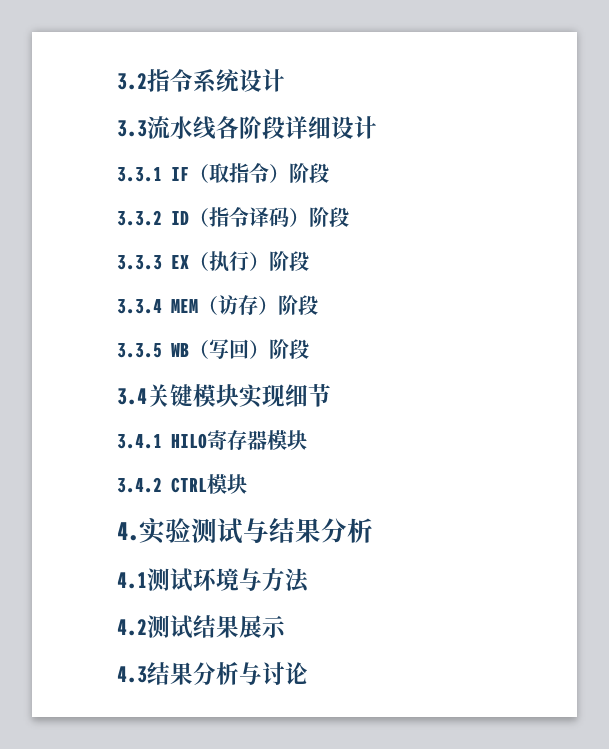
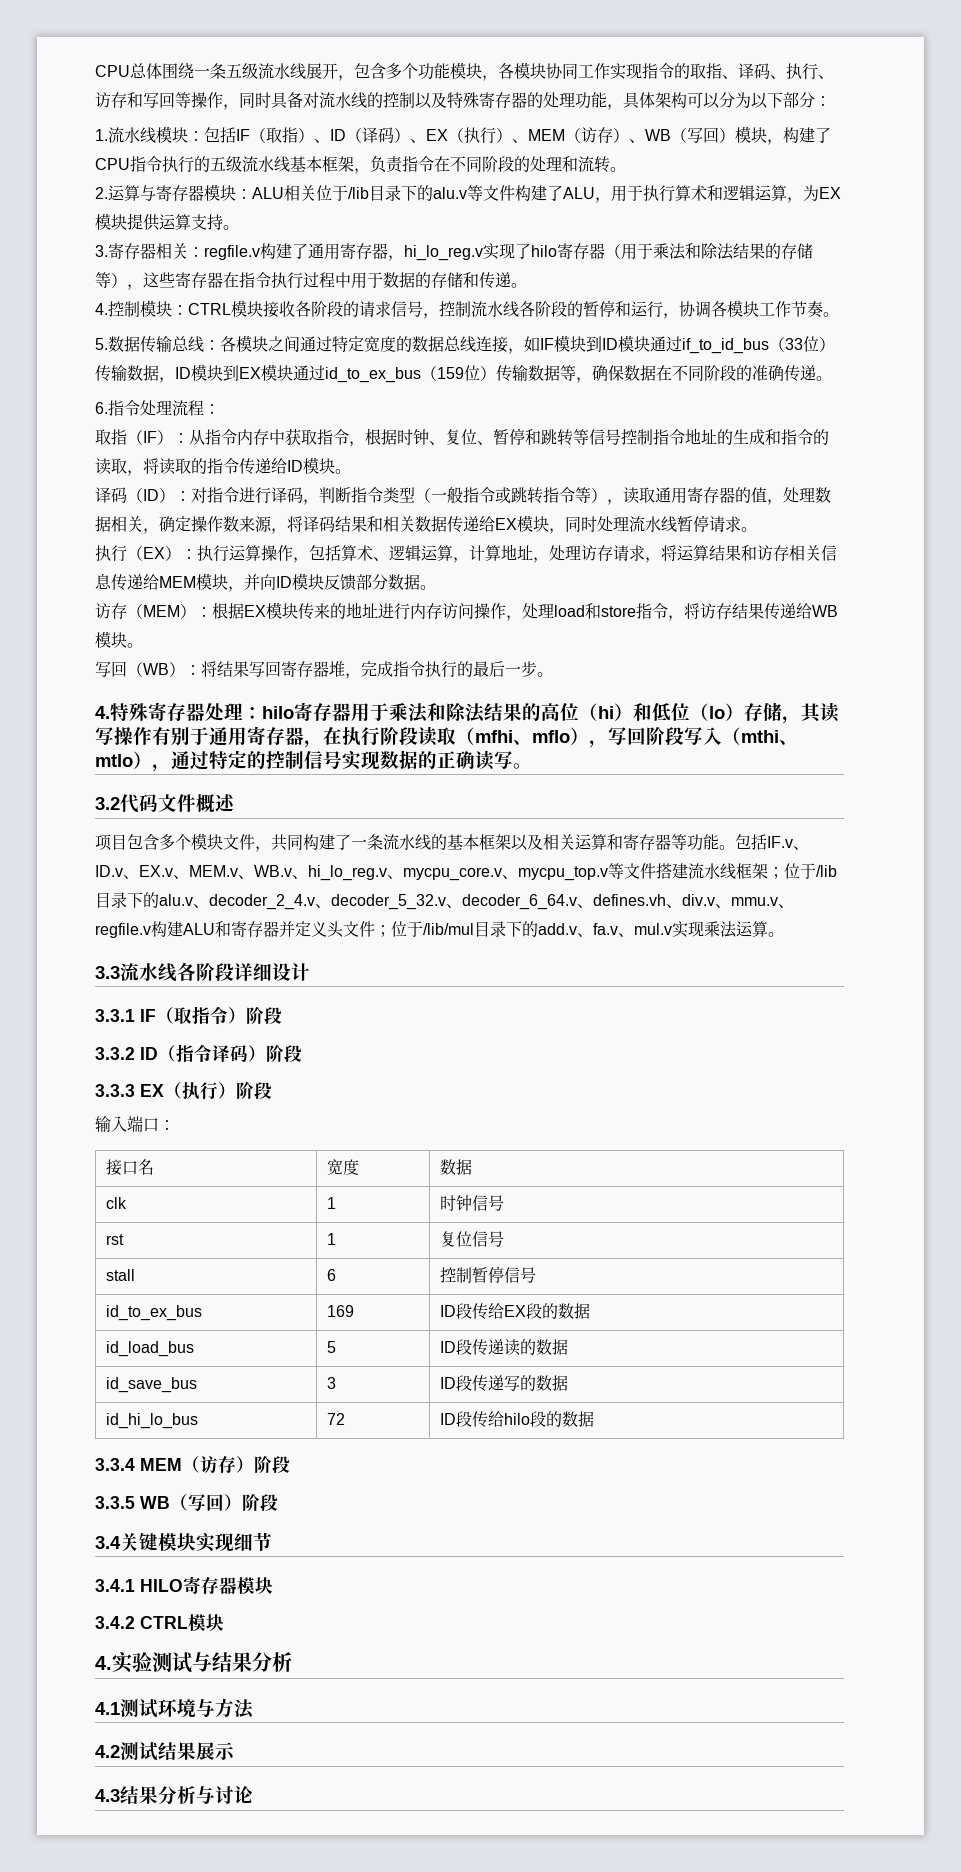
[117,69,285,93] 3.2指令系统设计 -> [95,62,834,81] [95,92,831,110] [95,126,831,145] [95,156,626,174] [95,184,841,203] [95,213,239,231] [95,243,813,261] [95,272,527,290] [95,300,839,319] [95,335,835,354] [95,364,832,383] [95,400,220,416] [95,428,829,447] [95,457,351,476] [95,487,831,505] [95,515,757,534] [95,544,837,563] [95,573,436,592] [95,602,838,621] [95,631,143,648] [95,661,553,679] [95,702,840,724] [95,726,798,748] [95,750,532,772] [95,794,235,813] [95,833,809,852] [95,863,837,881] [95,892,794,910] [95,921,784,938] CPU总体围绕一条五级流水线展开，包含多个功能模块，各模块协同工作实现指令的取指、译码、执行、访存和写回等操作，同时具备对流水线的控制以及特殊寄存器的处理功能，具体架构可以分为以下部分： // 1.流水线模块：包括IF（取指）、ID（译码）、EX（执行）、MEM（访存）、WB（写回）模块，构建了CPU指令执行的五级流水线基本框架，负责指令在不同阶段的处理和流转。 // 2.运算与寄存器模块：ALU相关位于/lib目录下的alu.v等文件构建了ALU，用于执行算术和逻辑运算，为EX模块提供运算支持。 // 3.寄存器相关：regfile.v构建了通用寄存器，hi_lo_reg.v实现了hilo寄存器（用于乘法和除法结果的存储等），这些寄存器在指令执行过程中用于数据的存储和传递。 // 4.控制模块：CTRL模块接收各阶段的请求信号，控制流水线各阶段的暂停和运行，协调各模块工作节奏。 // 5.数据传输总线：各模块之间通过特定宽度的数据总线连接，如IF模块到ID模块通过if_to_id_bus（33位）传输数据，ID模块到EX模块通过id_to_ex_bus（159位）传输数据等，确保数据在不同阶段的准确传递。 // 6.指令处理流程： // 取指（IF）：从指令内存中获取指令，根据时钟、复位、暂停和跳转等信号控制指令地址的生成和指令的读取，将读取的指令传递给ID模块。 // 译码（ID）：对指令进行译码，判断指令类型（一般指令或跳转指令等），读取通用寄存器的值，处理数据相关，确定操作数来源，将译码结果和相关数据传递给EX模块，同时处理流水线暂停请求。 // 执行（EX）：执行运算操作，包括算术、逻辑运算，计算地址，处理访存请求，将运算结果和访存相关信息传递给MEM模块，并向ID模块反馈部分数据。 // 访存（MEM）：根据EX模块传来的地址进行内存访问操作，处理load和store指令，将访存结果传递给WB模块。 // 写回（WB）：将结果写回寄存器堆，完成指令执行的最后一步。 // 4.特殊寄存器处理：hilo寄存器用于乘法和除法结果的高位（hi）和低位（lo）存储，其读写操作有别于通用寄存器，在执行阶段读取（mfhi、mflo），写回阶段写入（mthi、mtlo），通过特定的控制信号实现数据的正确读写。 // 3.2代码文件概述 // 项目包含多个模块文件，共同构建了一条流水线的基本框架以及相关运算和寄存器等功能。包括IF.v、ID.v、EX.v、MEM.v、WB.v、hi_lo_reg.v、mycpu_core.v、mycpu_top.v等文件搭建流水线框架；位于/lib目录下的alu.v、decoder_2_4.v、decoder_5_32.v、decoder_6_64.v、defines.vh、div.v、mmu.v、regfile.v构建ALU和寄存器并定义头文件；位于/lib/mul目录下的add.v、fa.v、mul.v实现乘法运算。
(309, 261) none -> [95,1116,175,1132] [106,1159,155,1176] [327,1159,360,1175] [440,1159,473,1175] [106,1197,128,1209] [327,1197,337,1209] [440,1195,505,1211] [106,1234,125,1245] [327,1233,337,1245] [440,1231,505,1247] [106,1269,136,1281] [327,1269,337,1281] [440,1266,537,1283] [106,1305,203,1321] [327,1305,355,1317] [440,1303,591,1320] [106,1341,195,1357] [327,1341,337,1353] [440,1339,569,1356] [106,1377,198,1393] [327,1377,337,1389] [440,1375,569,1392] [106,1413,199,1429] [327,1413,346,1425] [440,1411,595,1428] // 输入端口： // 接口名 | 宽度 | 数据 // clk | 1 | 时钟信号 // rst | 1 | 复位信号 // stall | 6 | 控制暂停信号 // id_to_ex_bus | 169 | ID段传给EX段的数据 // id_load_bus | 5 | ID段传递读的数据 // id_save_bus | 3 | ID段传递写的数据 // id_hi_lo_bus | 72 | ID段传给hilo段的数据

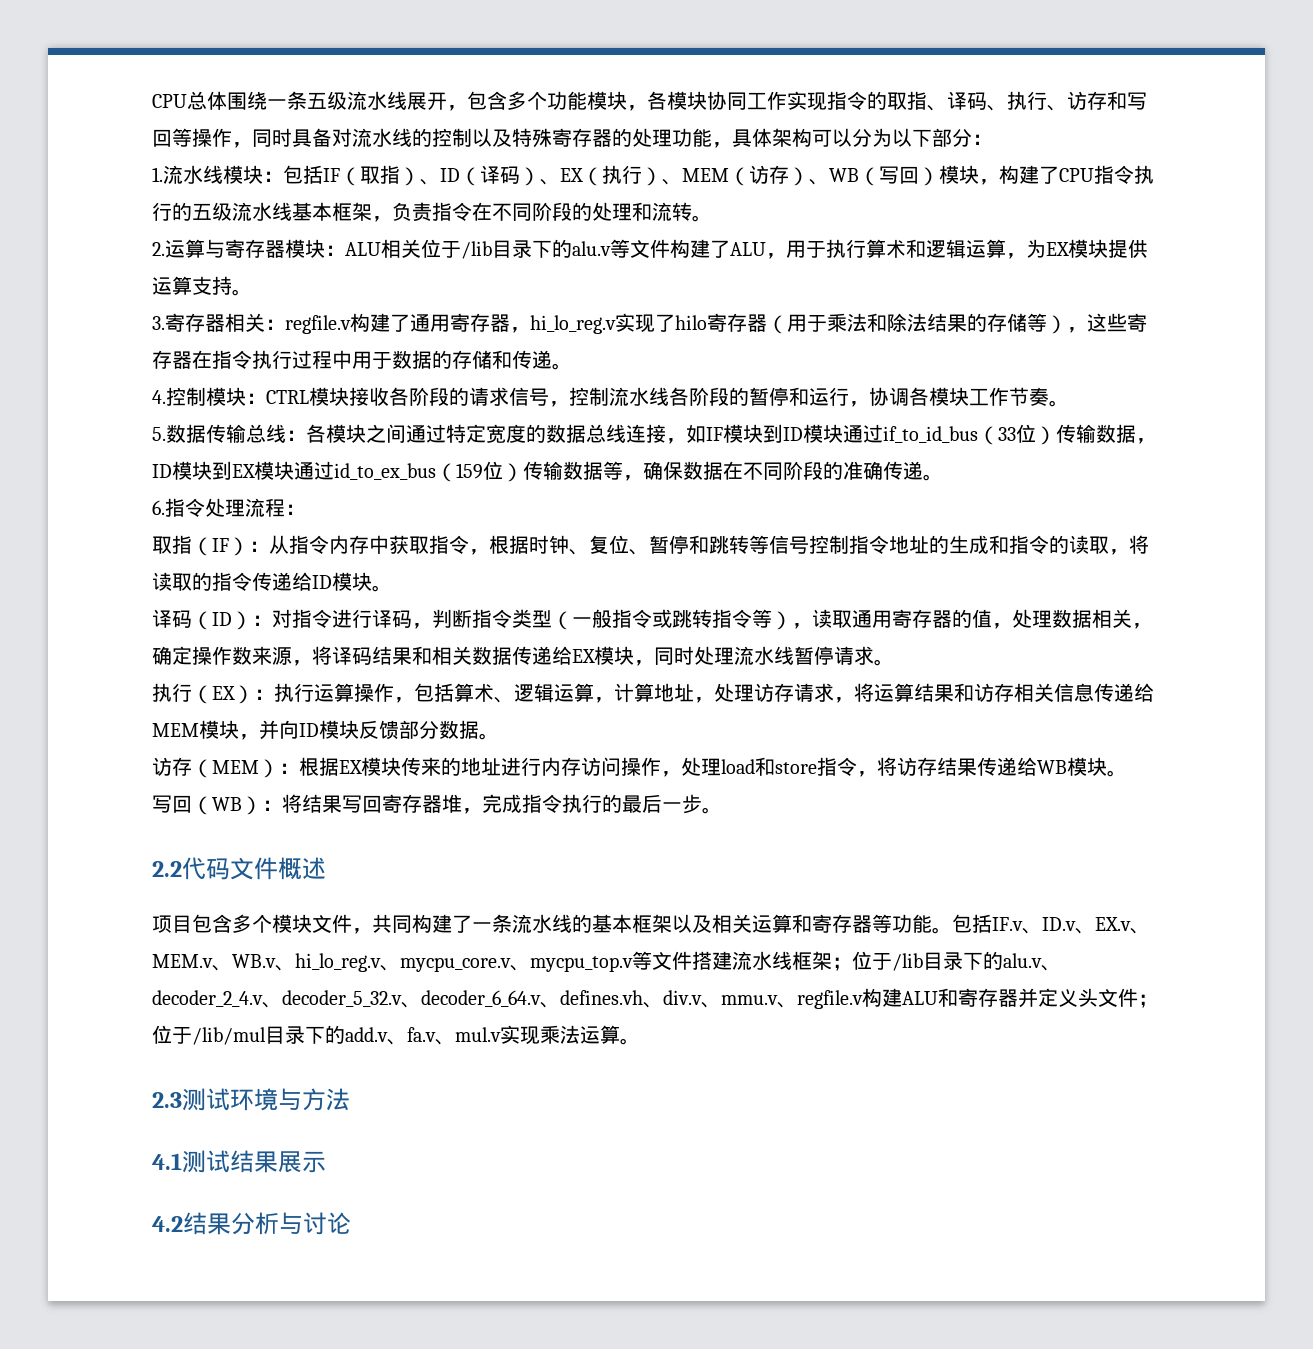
[95,702,840,724] [95,726,798,748] [95,750,532,772] [95,797,120,810] 4.特殊寄存器处理：hilo寄存器用于乘法和除法结果的高位（hi）和低位（lo）存储，其读写操作有别于通用寄存器，在执行阶段读取（mfhi、mflo），写回阶段写入（mthi、mtlo），通过特定的控制信号实现数据的正确读写。 // 3.2 -> [152,861,182,877] 2.2
[95,962,310,982] [95,1006,282,1025] [95,1044,302,1063] [95,1082,272,1100] [95,1116,175,1132] [106,1159,155,1176] [327,1159,360,1175] [440,1159,473,1175] [106,1197,128,1209] [327,1197,337,1209] [440,1195,505,1211] [106,1234,125,1245] [327,1233,337,1245] [440,1231,505,1247] [106,1269,136,1281] [327,1269,337,1281] [440,1266,537,1283] [106,1305,203,1321] [327,1305,355,1317] [440,1303,591,1320] [106,1341,195,1357] [327,1341,337,1353] [440,1339,569,1356] [106,1377,198,1393] [327,1377,337,1389] [440,1375,569,1392] [106,1413,199,1429] [327,1413,346,1425] [440,1411,595,1428] [95,1456,290,1474] [95,1494,278,1511] [95,1532,272,1552] [95,1576,273,1594] [95,1614,224,1631] [95,1652,292,1673] [95,1702,120,1715] 3.3流水线各阶段详细设计 // 3.3.1 IF（取指令）阶段 // 3.3.2 ID（指令译码）阶段 // 3.3.3 EX（执行）阶段 // 输入端口： // 接口名 | 宽度 | 数据 // clk | 1 | 时钟信号 // rst | 1 | 复位信号 // stall | 6 | 控制暂停信号 // id_to_ex_bus | 169 | ID段传给EX段的数据 // id_load_bus | 5 | ID段传递读的数据 // id_save_bus | 3 | ID段传递写的数据 // id_hi_lo_bus | 72 | ID段传给hilo段的数据 // 3.3.4 MEM（访存）阶段 // 3.3.5 WB（写回）阶段 // 3.4关键模块实现细节 // 3.4.1 HILO寄存器模块 // 3.4.2 CTRL模块 // 4.实验测试与结果分析 // 4.1 -> [152,1092,182,1108] 2.3
[95,1745,120,1758] 4.2 -> [152,1153,182,1170] 4.1
[95,1789,120,1802] 4.3 -> [152,1216,183,1232] 4.2

